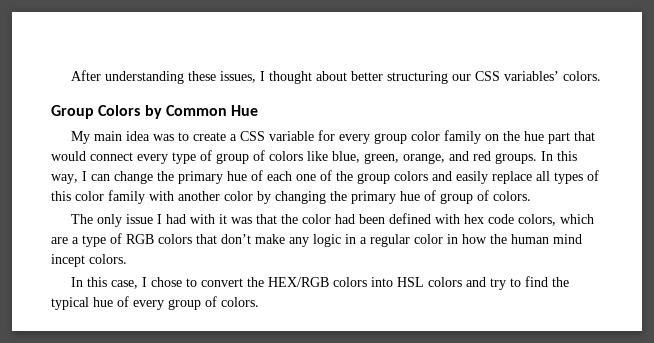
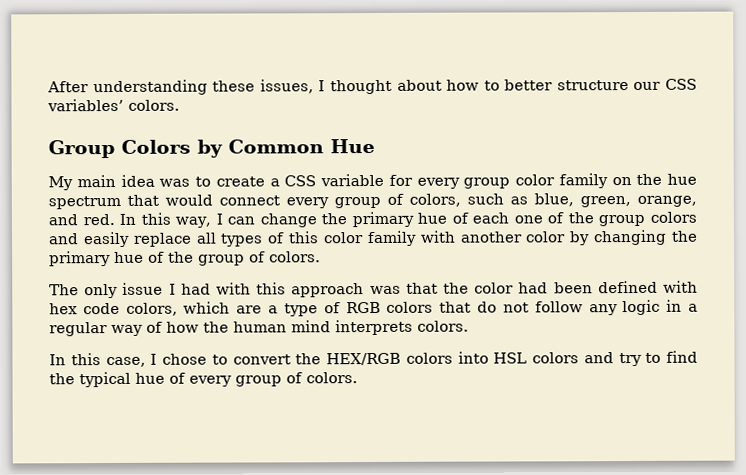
[350,71,448,84] better structuring -> [446,79,629,91] how to better structure
[547,132,570,144] part -> [48,195,121,210] spectrum
[172,150,328,164] type of group of colors like -> [334,193,528,209] group of colors, such as
[473,151,537,164] red groups. -> [82,213,115,226] red.
(436, 195) none -> [168,251,194,263] the
[218,214,227,224] it -> [256,282,365,298] this approach
[221,234,285,244] don’t make -> [477,301,583,313] do not follow
[414,234,458,244] color in -> [111,321,163,337] way of
[51,254,85,267] incept -> [335,319,413,336] interprets

